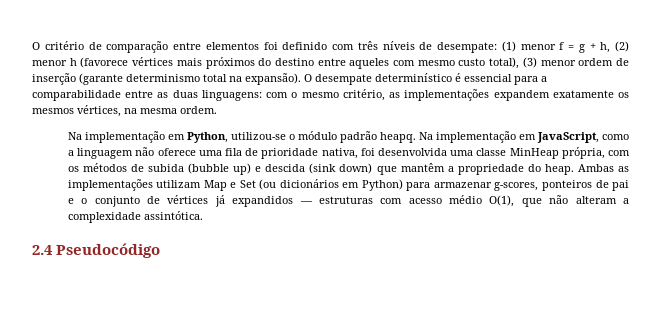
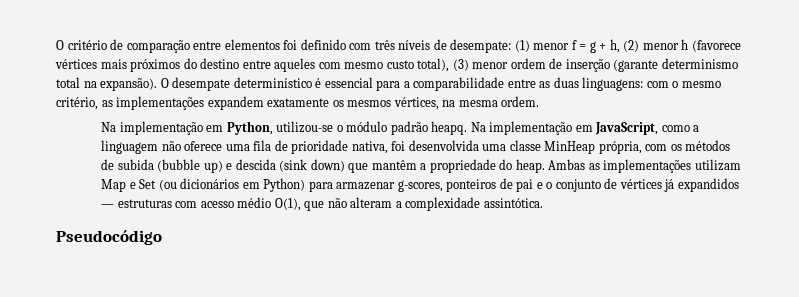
[32,245,53,255] 2.4 -> (543, 203) none

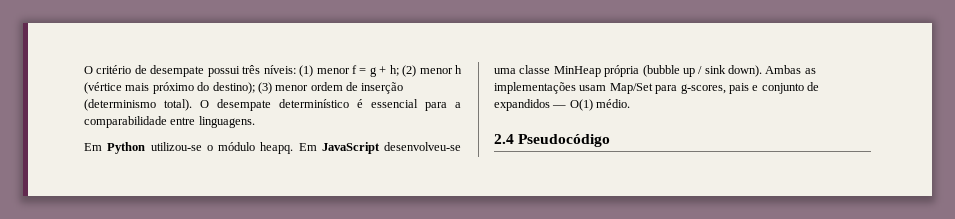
[126,39,512,53] comparação entre elementos foi definido com três níveis de desempate: -> [150,65,296,77] desempate possui três níveis:
[609,39,620,53] h, -> [389,65,399,76] h;
[691,40,741,52] [55,58,450,72] (favorece vértices mais próximos do destino entre aqueles com mesmo custo total), -> [84,82,255,94] (vértice mais próximo do destino);
[613,58,738,72] [56,77,158,91] (garante determinismo total na expansão). -> [84,99,192,111] (determinismo total).
[539,77,721,91] [56,96,540,110] [101,121,700,135] [101,140,731,154] [101,159,741,173] [101,178,739,192] [101,197,543,211] as duas linguagens: com o mesmo critério, as implementações expandem exatamente os mesmos vértices, na mesma ordem. // Na implementação em Python, utilizou-se o módulo padrão heapq. Na implementação em JavaScript, como a linguagem não oferece uma fila de prioridade nativa, foi desenvolvida uma classe MinHeap própria, com os métodos de subida (bubble up) e descida (sink down) que mantêm a propriedade do heap. Ambas as implementações utilizam Map e Set (ou dicionários em Python) para armazenar g-scores, ponteiros de pai e o conjunto de vértices já expandidos — estruturas com acesso médio O(1), que não alteram a complexidade assintótica. // -> [198,116,255,128] [84,142,461,154] [494,65,816,77] [494,82,819,94] [494,99,631,111] [494,134,514,144] linguagens. // Em Python utilizou-se o módulo heapq. Em JavaScript desenvolveu-se uma classe MinHeap própria (bubble up / sink down). Ambas as implementações usam Map/Set para g-scores, pais e conjunto de expandidos — O(1) médio. // 2.4

